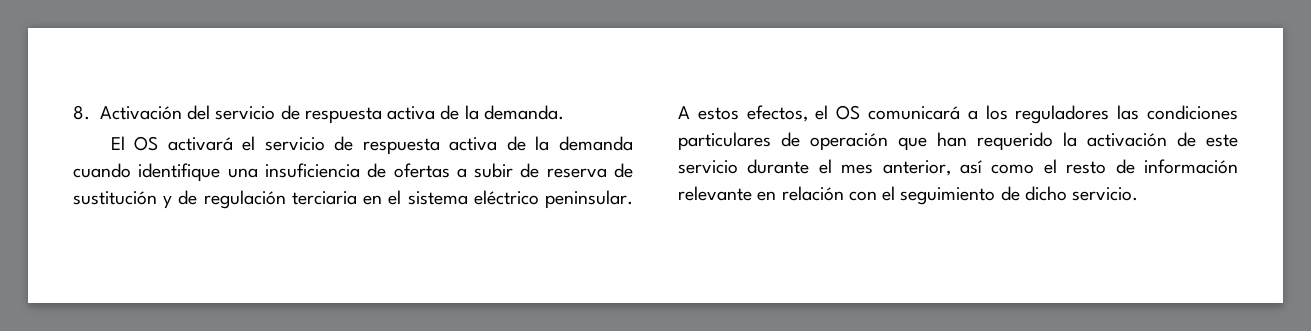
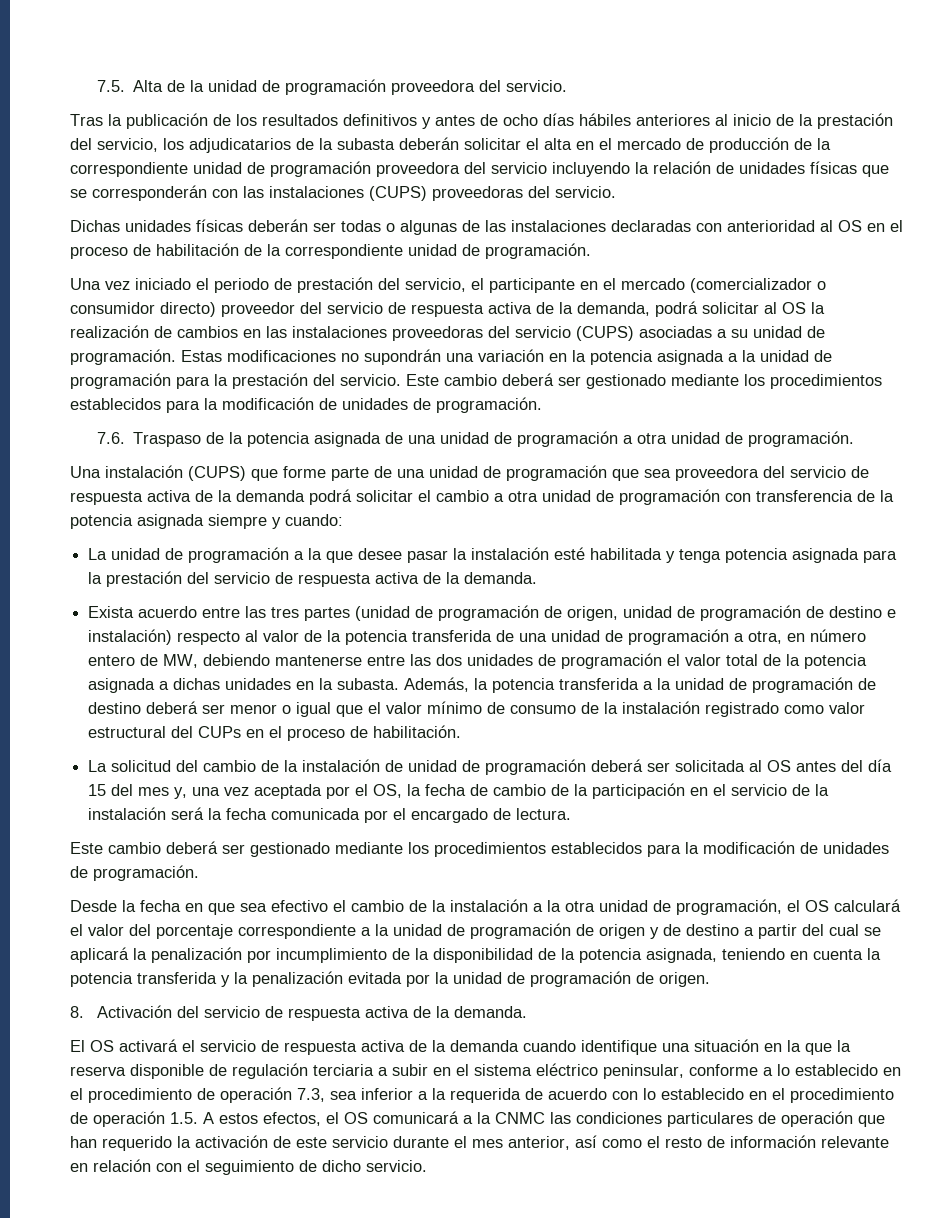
(73, 112) none -> [97,79,568,95] [70,113,893,129] [70,137,831,153] [70,161,889,177] [70,185,616,201] [70,219,903,235] [70,243,591,259] [70,277,826,293] [70,301,825,317] [70,325,825,341] [70,349,832,365] [70,373,882,389] [70,397,542,413] [97,431,855,447] [70,465,869,481] [70,489,894,505] [70,514,343,529] [88,547,898,563] [88,571,538,587] [88,605,897,621] [88,629,867,645] [88,653,868,669] [88,677,877,693] [88,701,866,717] [88,725,462,741] [88,759,893,775] [88,783,830,799] [88,807,572,823] [70,841,889,857] [70,865,199,881] [70,899,901,915] [70,923,881,939] [70,947,881,963] [70,971,710,987] 7.5. Alta de la unidad de programación proveedora del servicio. // Tras la publicación de los resultados definitivos y antes de ocho días hábiles anteriores al inicio de la prestación del servicio, los adjudicatarios de la subasta deberán solicitar el alta en el mercado de producción de la correspondiente unidad de programación proveedora del servicio incluyendo la relación de unidades físicas que se corresponderán con las instalaciones (CUPS) proveedoras del servicio. // Dichas unidades físicas deberán ser todas o algunas de las instalaciones declaradas con anterioridad al OS en el proceso de habilitación de la correspondiente unidad de programación. // Una vez iniciado el periodo de prestación del servicio, el participante en el mercado (comercializador o consumidor directo) proveedor del servicio de respuesta activa de la demanda, podrá solicitar al OS la realización de cambios en las instalaciones proveedoras del servicio (CUPS) asociadas a su unidad de programación. Estas modificaciones no supondrán una variación en la potencia asignada a la unidad de programación para la prestación del servicio. Este cambio deberá ser gestionado mediante los procedimientos establecidos para la modificación de unidades de programación. // 7.6. Traspaso de la potencia asignada de una unidad de programación a otra unidad de programación. // Una instalación (CUPS) que forme parte de una unidad de programación que sea proveedora del servicio de respuesta activa de la demanda podrá solicitar el cambio a otra unidad de programación con transferencia de la potencia asignada siempre y cuando: // La unidad de programación a la que desee pasar la instalación esté habilitada y tenga potencia asignada para la prestación del servicio de respuesta activa de la demanda. // Exista acuerdo entre las tres partes (unidad de programación de origen, unidad de programación de destino e instalación) respecto al valor de la potencia transferida de una unidad de programación a otra, en número entero de MW, debiendo mantenerse entre las dos unidades de programación el valor total de la potencia asignada a dichas unidades en la subasta. Además, la potencia transferida a la unidad de programación de destino deberá ser menor o igual que el valor mínimo de consumo de la instalación registrado como valor estructural del CUPs en el proceso de habilitación. // La solicitud del cambio de la instalación de unidad de programación deberá ser solicitada al OS antes del día 15 del mes y, una vez aceptada por el OS, la fecha de cambio de la participación en el servicio de la instalación será la fecha comunicada por el encargado de lectura. // Este cambio deberá ser gestionado mediante los procedimientos establecidos para la modificación de unidades de programación. // Desde la fecha en que sea efectivo el cambio de la instalación a la otra unidad de programación, el OS calculará el valor del porcentaje correspondiente a la unidad de programación de origen y de destino a partir del cual se aplicará la penalización por incumplimiento de la disponibilidad de la potencia asignada, teniendo en cuenta la potencia transferida y la penalización evitada por la unidad de programación de origen. //
[264,163,633,178] [73,191,173,209] insuficiencia de ofertas a subir de reserva de sustitución y -> [694,1039,851,1055] [70,1064,204,1079] situación en la que la reserva disponible
(357, 198) none -> [378,1064,428,1076] a subir
[545,190,633,209] peninsular. -> [603,1064,901,1079] [70,1087,894,1103] [70,1111,198,1127] peninsular, conforme a lo establecido en el procedimiento de operación 7.3, sea inferior a la requerida de acuerdo con lo establecido en el procedimiento de operación 1.5.
[985,105,1110,124] los reguladores -> [477,1112,545,1124] la CNMC

